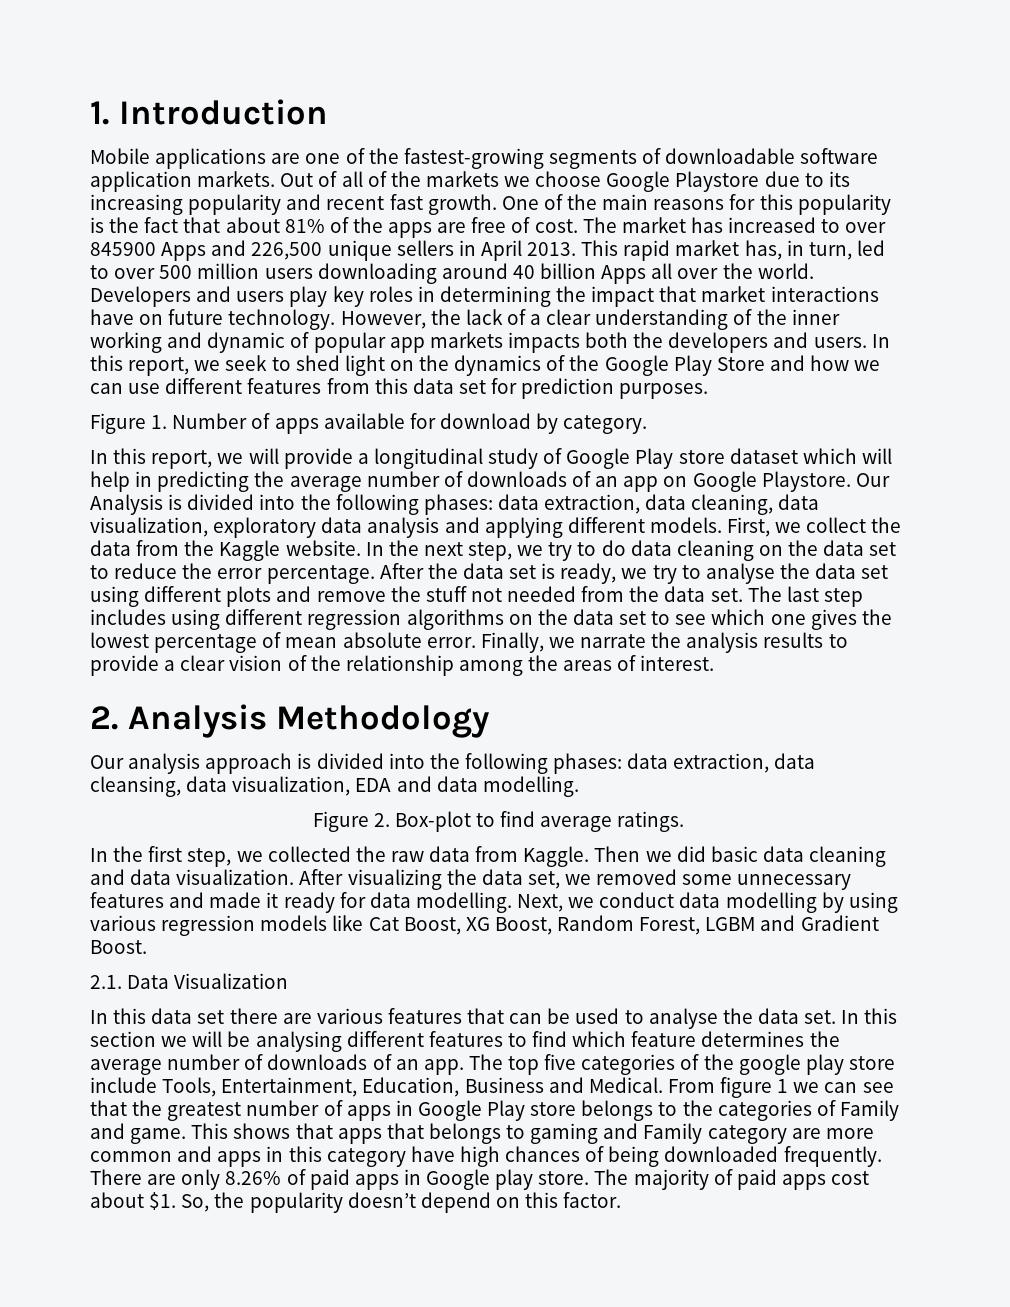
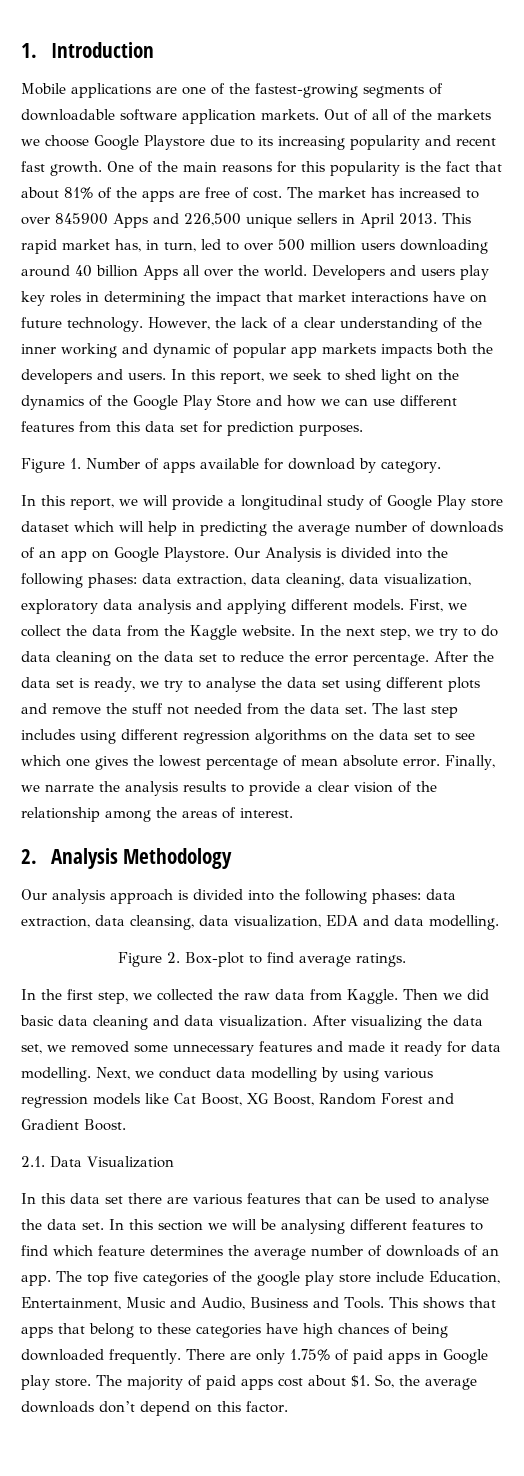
[639,917,756,935] Forest, LGBM -> [381,1093,423,1105] Forest
[162,1077,894,1098] [90,1100,899,1121] [90,1123,187,1144] Tools, Entertainment, Education, Business and Medical. From figure 1 we can see that the greatest number of apps in Google Play store belongs to the categories of Family and game. -> [429,1271,500,1284] [21,1297,384,1310] Education, Entertainment, Music and Audio, Business and Tools.
[428,1123,874,1144] [90,1146,406,1167] belongs to gaming and Family category are more common and apps in this category -> [89,1323,261,1338] belong to these categories
[225,1171,282,1185] 8.26% -> [289,1349,330,1361] 1.75%
[249,1192,416,1213] popularity doesn’t -> [425,1378,477,1390] [21,1401,135,1413] average downloads don’t

